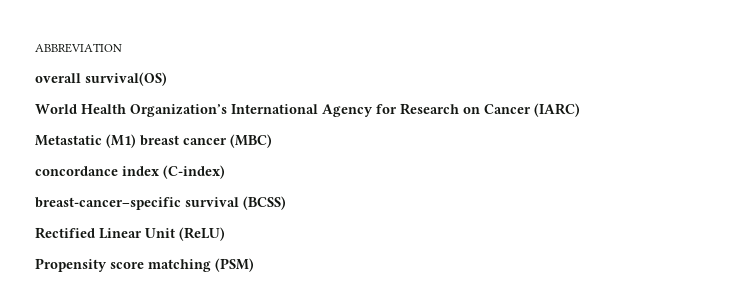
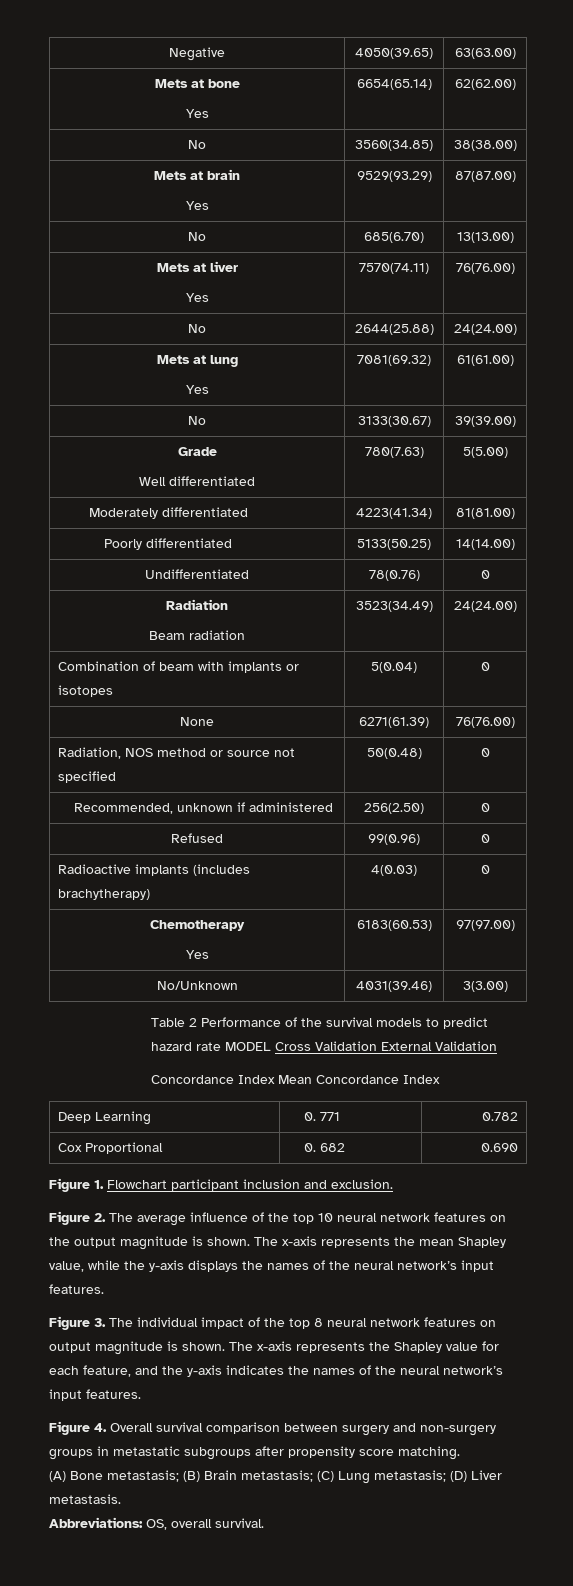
[35,43,122,53] [35,72,167,86] [35,103,580,117] [35,134,272,148] [35,165,225,179] [35,196,286,210] [35,227,225,241] [35,258,254,272] ABBREVIATION // overall survival(OS) // World Health Organization’s International Agency for Research on Cancer (IARC) // Metastatic (M1) breast cancer (MBC) // concordance index (C-index) // breast-cancer–specific survival (BCSS) // Rectified Linear Unit (ReLU) // Propensity score matching (PSM) -> [169,47,225,61] [355,48,433,59] [454,48,516,59] [154,79,240,88] [185,109,209,118] [356,79,432,90] [454,79,516,90] [188,140,206,149] [355,140,433,151] [453,140,517,151] [154,169,240,180] [185,201,209,210] [356,171,432,182] [454,171,516,182] [188,232,206,241] [364,232,424,243] [456,232,514,243] [156,261,238,272] [185,293,209,302] [359,263,429,274] [455,263,515,274] [188,324,206,333] [354,324,434,335] [453,324,517,335] [156,355,238,367] [185,385,209,394] [357,355,431,366] [456,355,514,366] [188,416,206,425] [357,416,431,427] [454,416,516,427] [177,447,217,456] [139,476,255,486] [364,447,424,458] [462,447,508,458] [88,507,248,519] [356,508,432,519] [455,508,515,519] [104,538,233,550] [357,539,431,550] [455,539,515,550] [145,569,249,579] [368,570,420,581] [480,570,490,579] [166,599,228,610] [149,630,245,640] [355,601,433,612] [453,601,517,612] [58,661,300,673] [58,685,114,697] [371,662,417,673] [480,662,490,671] [180,717,214,726] [359,717,429,728] [455,717,515,728] [58,747,296,759] [58,771,117,783] [366,748,422,759] [480,748,490,757] [73,802,333,814] [364,803,424,814] [480,803,490,812] [171,833,223,843] [368,834,420,845] [480,834,490,843] [58,864,251,876] [58,889,151,900] [371,865,417,876] [480,865,490,874] [150,920,245,931] [185,950,209,959] [356,920,432,931] [455,920,515,931] [156,981,238,990] [356,981,432,992] [462,981,508,992] [150,1017,488,1029] [150,1041,497,1051] [150,1075,440,1084] [58,1111,152,1125] [303,1112,340,1121] [481,1112,518,1121] [58,1142,164,1154] [303,1143,345,1152] [480,1143,518,1152] [49,1178,393,1192] [49,1211,506,1226] [49,1236,506,1250] [49,1260,494,1272] [49,1284,104,1294] [49,1316,496,1330] [49,1341,499,1355] [49,1365,503,1377] [49,1389,141,1401] [49,1421,496,1436] [49,1446,460,1460] [49,1470,502,1484] [49,1494,121,1504] [49,1517,264,1530] Negative | 4050(39.65) | 63(63.00) // Mets at bone // Yes | 6654(65.14) | 62(62.00) // No | 3560(34.85) | 38(38.00) // Mets at brain // Yes | 9529(93.29) | 87(87.00) // No | 685(6.70) | 13(13.00) // Mets at liver // Yes | 7570(74.11) | 76(76.00) // No | 2644(25.88) | 24(24.00) // Mets at lung // Yes | 7081(69.32) | 61(61.00) // No | 3133(30.67) | 39(39.00) // Grade // Well differentiated | 780(7.63) | 5(5.00) // Moderately differentiated | 4223(41.34) | 81(81.00) // Poorly differentiated | 5133(50.25) | 14(14.00) // Undifferentiated | 78(0.76) | 0 // Radiation // Beam radiation | 3523(34.49) | 24(24.00) // Combination of beam with implants or isotopes | 5(0.04) | 0 // None | 6271(61.39) | 76(76.00) // Radiation, NOS method or source not specified | 50(0.48) | 0 // Recommended, unknown if administered | 256(2.50) | 0 // Refused | 99(0.96) | 0 // Radioactive implants (includes brachytherapy) | 4(0.03) | 0 // Chemotherapy // Yes | 6183(60.53) | 97(97.00) // No/Unknown | 4031(39.46) | 3(3.00) // Table 2 Performance of the survival models to predict hazard rate MODEL Cross Validation External Validation // Concordance Index Mean Concordance Index // Deep Learning | 0. 771 | 0.782 // Cox Proportional | 0. 682 | 0.690 // Figure 1. Flowchart participant inclusion and exclusion. // Figure 2. The average influence of the top 10 neural network features on the output magnitude is shown. The x-axis represents the mean Shapley value, while the y-axis displays the names of the neural network’s input features. // Figure 3. The individual impact of the top 8 neural network features on output magnitude is shown. The x-axis represents the Shapley value for each feature, and the y-axis indicates the names of the neural network’s input features. // Figure 4. Overall survival comparison between surgery and non-surgery groups in metastatic subgroups after propensity score matching. // (A) Bone metastasis; (B) Brain metastasis; (C) Lung metastasis; (D) Liver metastasis. // Abbreviations: OS, overall survival.

